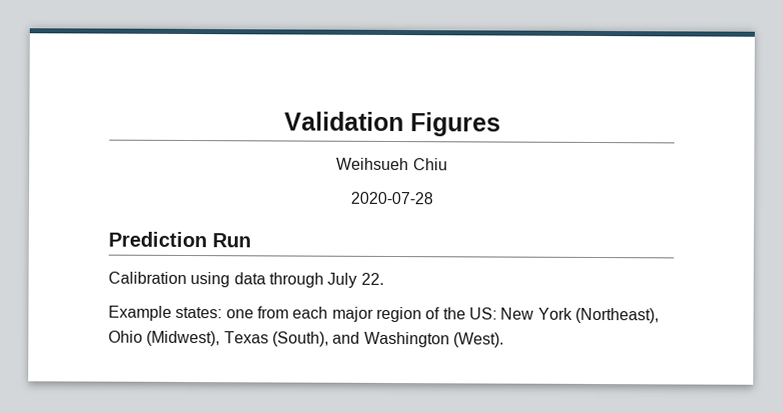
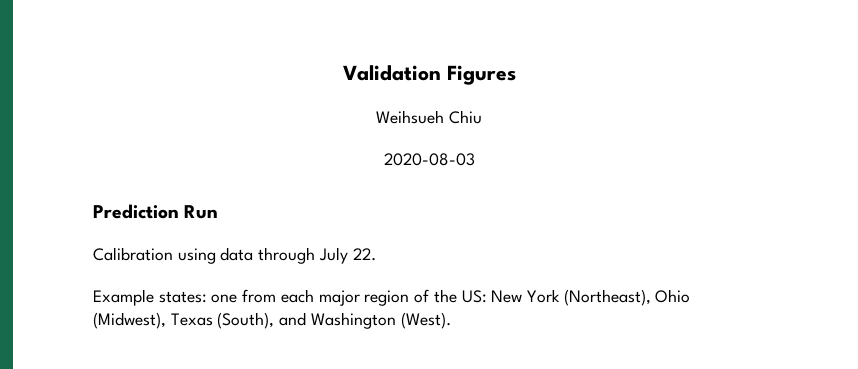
[350,191,434,205] 2020-07-28 -> [383,153,475,166] 2020-08-03

